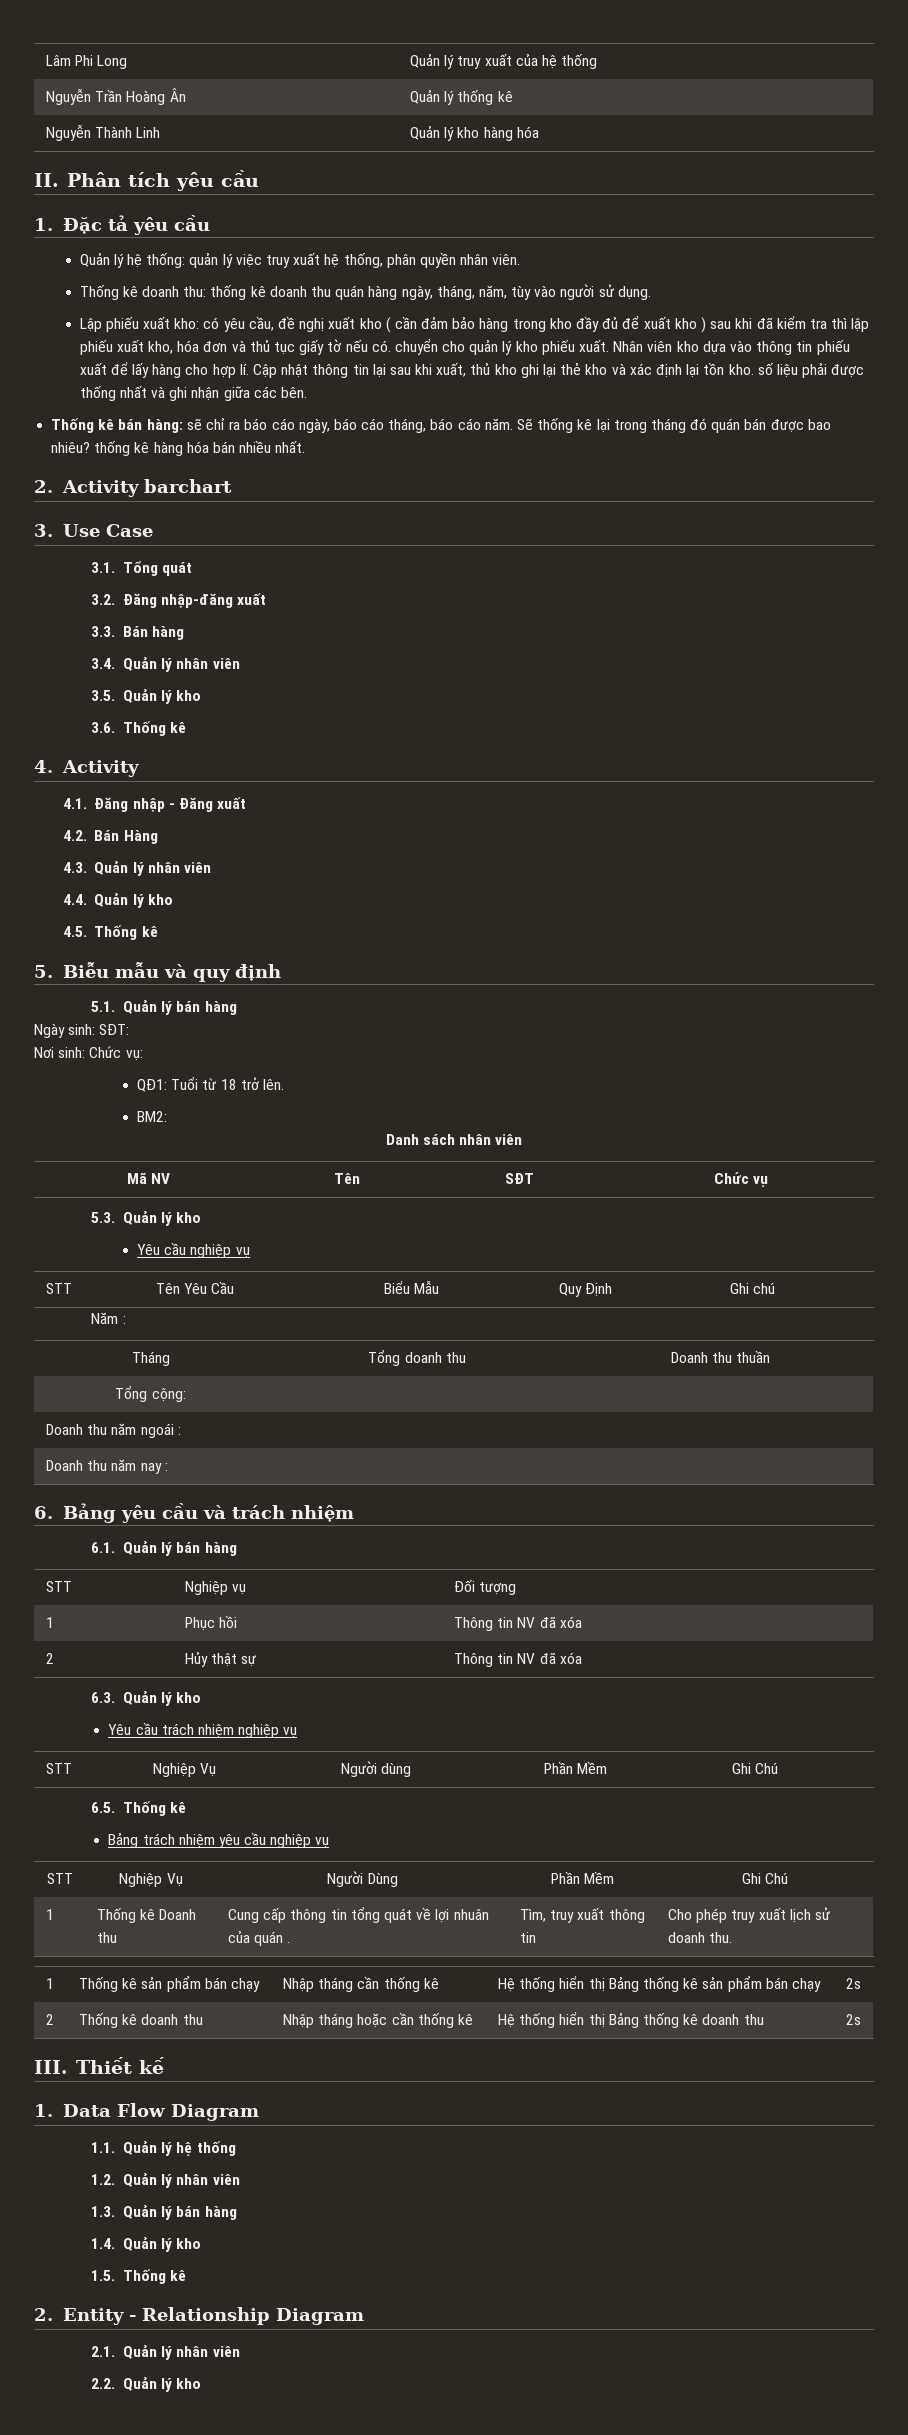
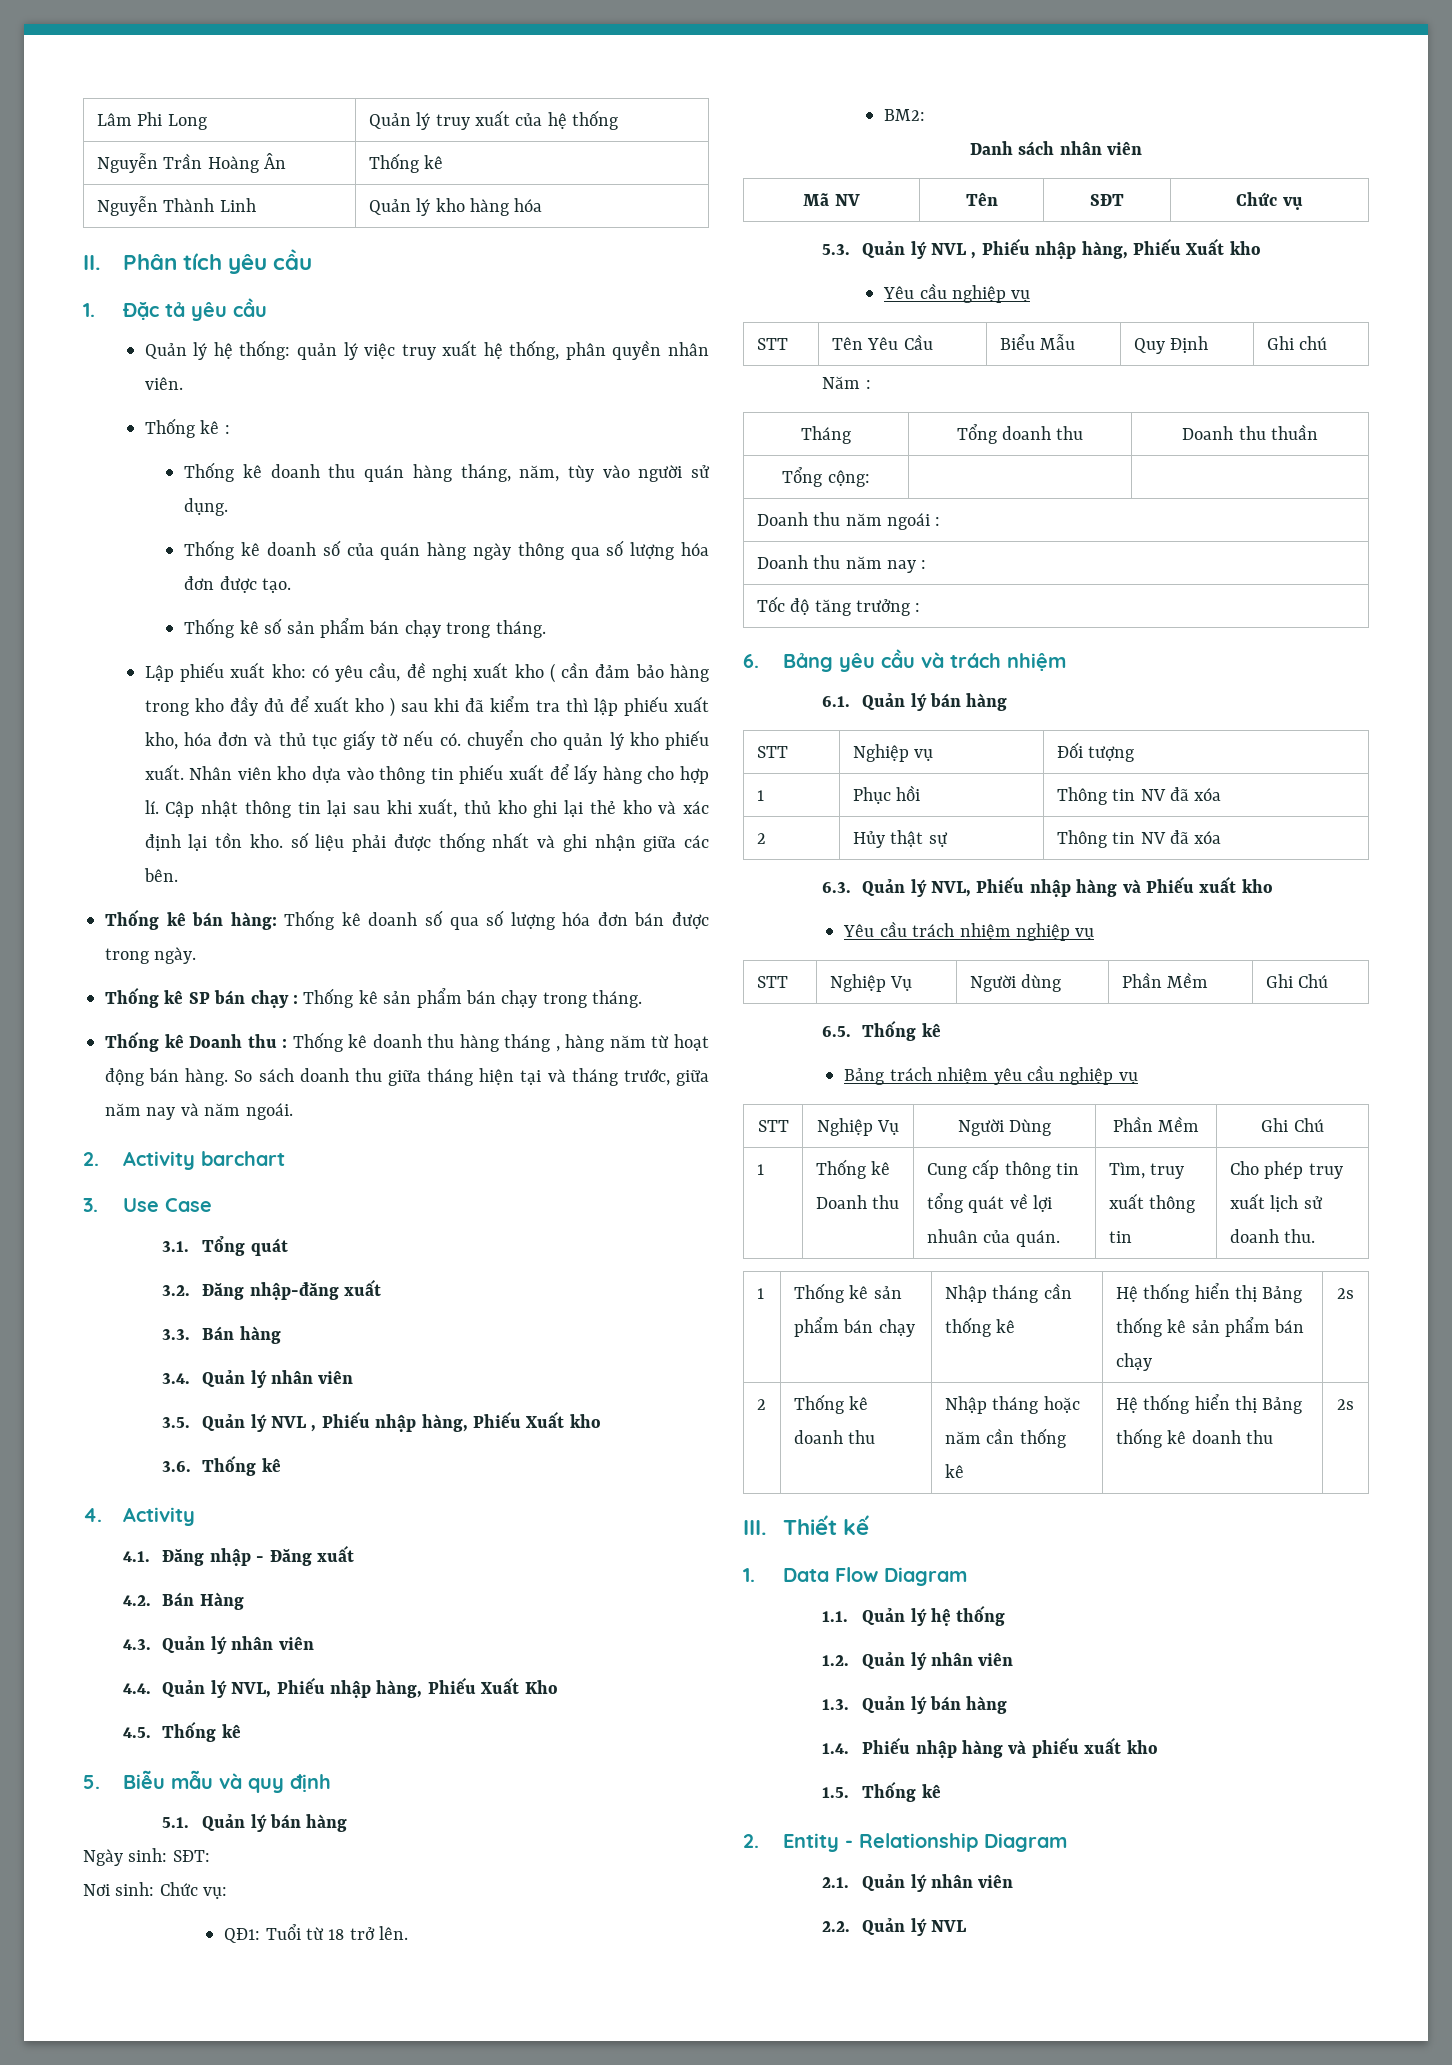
[410,89,494,105] Quản lý thống -> [368,153,419,173] Thống
[142,284,247,300] doanh thu: thống -> [224,425,230,434] [184,462,235,482] : // Thống
[401,285,433,300] ngày, -> (452, 473) none
(651, 293) none -> [184,540,710,560] [184,576,292,593] [184,618,546,638] // Thống kê doanh số của quán hàng ngày thông qua số lượng hóa đơn được tạo. // Thống kê số sản phẩm bán chạy trong tháng.
[186,417,831,433] [51,440,306,456] sẽ chỉ ra báo cáo ngày, báo cáo tháng, báo cáo năm. Sẽ thống kê lại trong tháng đó quán bán được bao nhiêu? thống kê hàng hóa bán nhiều nhất. -> [284,910,709,930] [105,947,197,964] [105,988,643,1008] [105,1032,709,1052] [105,1068,709,1086] [105,1103,293,1120] Thống kê doanh số qua số lượng hóa đơn bán được trong ngày. // Thống kê SP bán chạy : Thống kê sản phẩm bán chạy trong tháng. // Thống kê Doanh thu : Thống kê doanh thu hàng tháng , hàng năm từ hoạt động bán hàng. So sách doanh thu giữa tháng hiện tại và tháng trước, giữa năm nay và năm ngoái.
(173, 697) none -> [270,1412,565,1432] NVL , Phiếu nhập hàng, Phiếu Xuất
[147,894,173,905] kho -> [231,1678,558,1698] NVL, Phiếu nhập hàng, Phiếu Xuất Kho
(173, 1219) none -> [930,239,1225,259] NVL , Phiếu nhập hàng, Phiếu Xuất
(168, 1467) none -> [756,596,921,616] // Tốc độ tăng trưởng :
(173, 1699) none -> [930,877,1237,897] NVL, Phiếu nhập hàng và Phiếu xuất
[254,1931,291,1946] quán . -> [1015,1230,1060,1247] quán.
(388, 2020) none -> [944,1431,981,1444] năm
[123,2237,173,2252] Quản lý -> [862,1738,1122,1758] Phiếu nhập hàng và phiếu xuất
[176,2378,202,2389] kho -> [930,1920,966,1932] NVL

